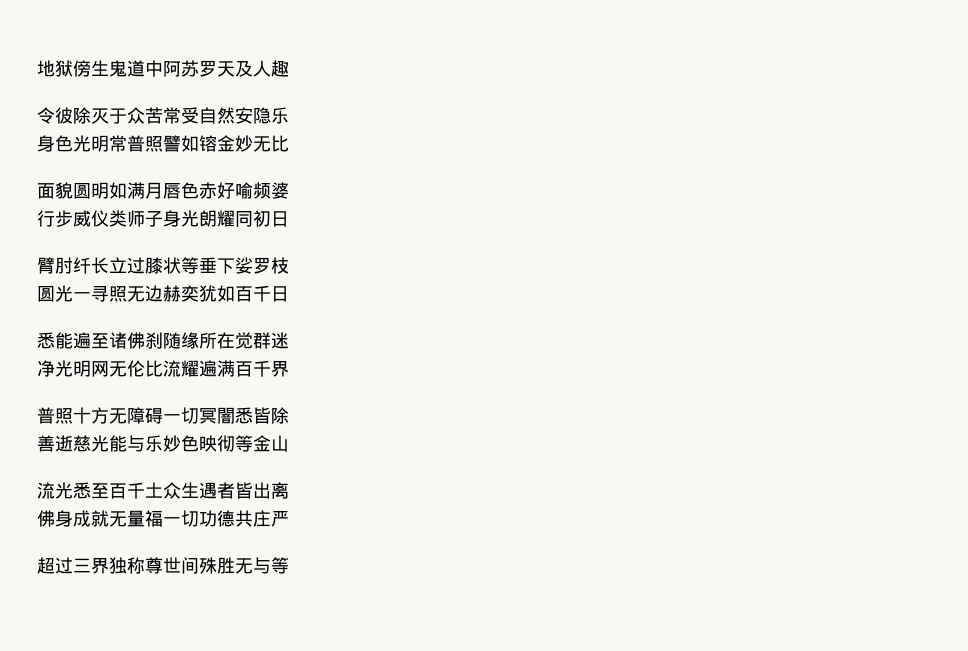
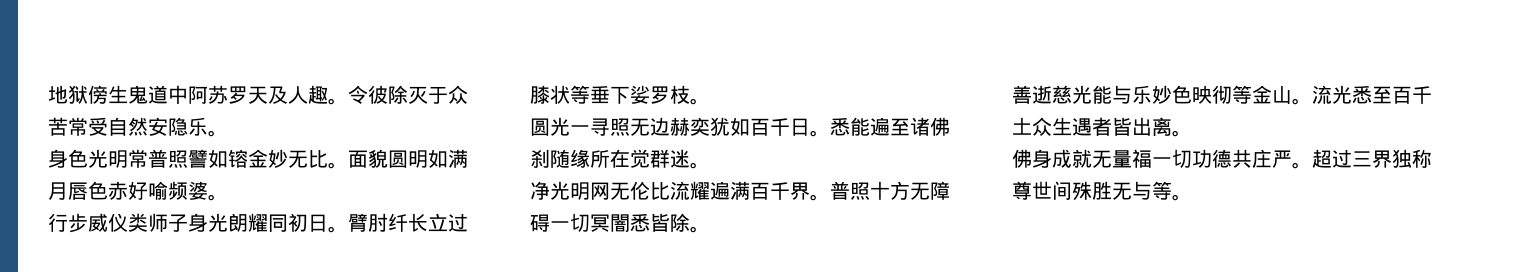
(289, 68) // -> [328,98,348,105] 。
(289, 115) none -> [208,130,228,137] 。
(289, 143) // -> [328,162,348,169] 。
(289, 190) none -> [208,194,228,201] 。
(289, 219) // -> [328,226,348,233] 。
(289, 265) none -> [690,98,710,105] 。
(289, 294) // -> [810,130,830,137] 。
(289, 340) none -> [690,162,710,169] 。
(289, 369) // -> [810,194,830,201] 。
(289, 415) none -> [690,226,710,233] 。
(289, 443) // -> [1292,98,1312,105] 。
(289, 490) none -> [1172,130,1192,137] 。
(289, 519) // -> [1292,162,1312,169] 。
(289, 565) none -> [1172,194,1192,201] 。

